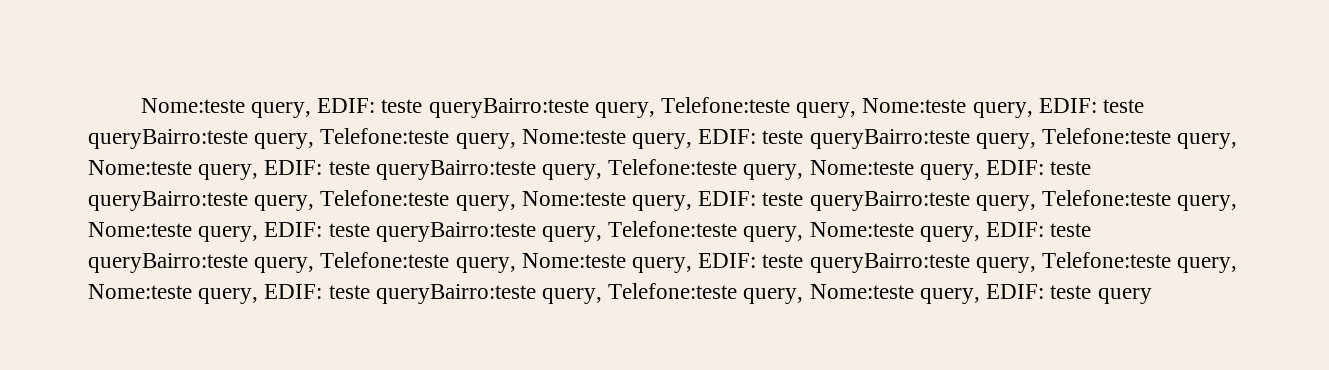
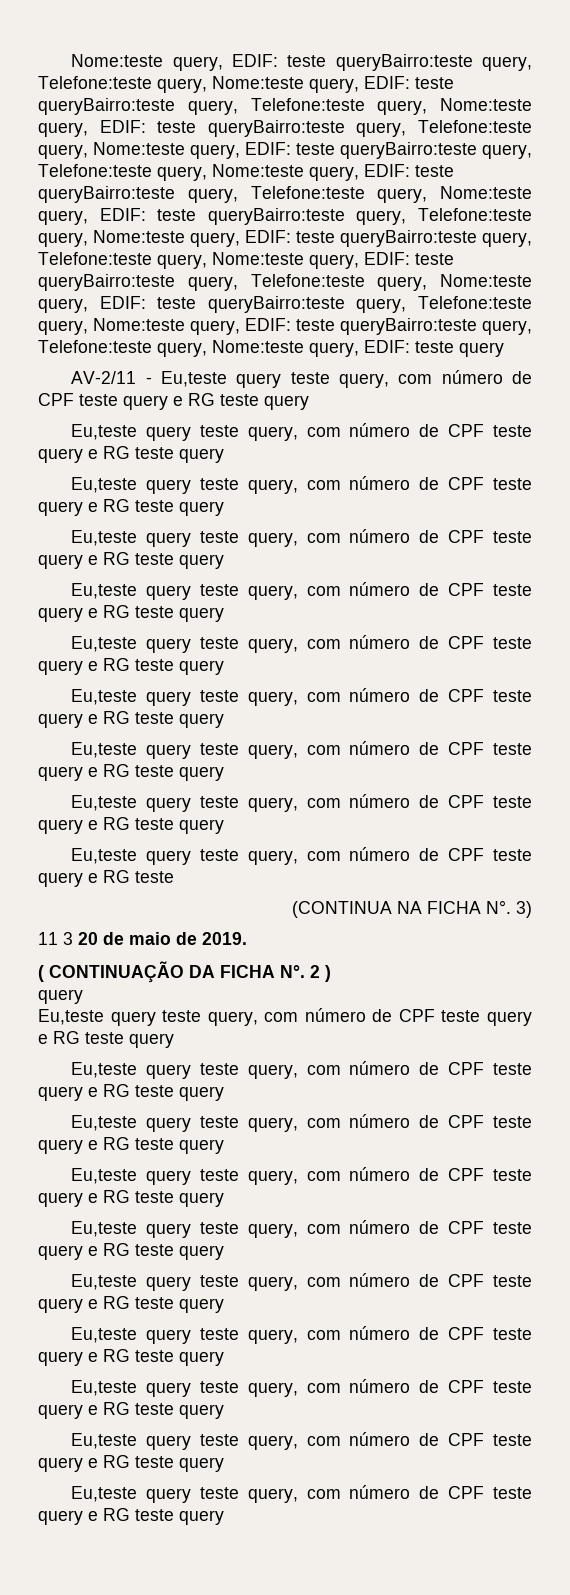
(1152, 296) none -> [71,370,532,388] [38,393,309,410] [71,423,532,441] [38,446,224,463] [71,476,532,494] [38,499,224,516] [71,529,532,547] [38,552,224,569] [71,582,532,600] [38,605,224,622] [71,635,532,653] [38,658,224,675] [71,688,532,706] [38,711,224,728] [71,741,532,759] [38,764,224,781] [71,794,532,812] [38,817,224,834] [71,847,532,865] [38,870,174,887] [292,900,532,918] [38,932,247,945] [38,961,331,983] [38,989,83,1004] [38,1008,532,1026] [38,1031,174,1048] [71,1061,532,1079] [38,1084,224,1101] [71,1114,532,1132] [38,1137,224,1154] [71,1167,532,1185] [38,1190,224,1207] [71,1220,532,1238] [38,1243,224,1260] [71,1273,532,1291] [38,1296,224,1313] [71,1326,532,1344] [38,1349,224,1366] [71,1379,532,1397] [38,1402,224,1419] [71,1432,532,1450] [38,1455,224,1472] [71,1485,532,1503] [38,1508,224,1525] // AV-2/11 - Eu,teste query teste query, com número de CPF teste query e RG teste query // Eu,teste query teste query, com número de CPF teste query e RG teste query // Eu,teste query teste query, com número de CPF teste query e RG teste query // Eu,teste query teste query, com número de CPF teste query e RG teste query // Eu,teste query teste query, com número de CPF teste query e RG teste query // Eu,teste query teste query, com número de CPF teste query e RG teste query // Eu,teste query teste query, com número de CPF teste query e RG teste query // Eu,teste query teste query, com número de CPF teste query e RG teste query // Eu,teste query teste query, com número de CPF teste query e RG teste query // Eu,teste query teste query, com número de CPF teste query e RG teste // (CONTINUA NA FICHA N°. 3) // 11 3 20 de maio de 2019. // ( CONTINUAÇÃO DA FICHA N°. 2 ) // query // Eu,teste query teste query, com número de CPF teste query e RG teste query // Eu,teste query teste query, com número de CPF teste query e RG teste query // Eu,teste query teste query, com número de CPF teste query e RG teste query // Eu,teste query teste query, com número de CPF teste query e RG teste query // Eu,teste query teste query, com número de CPF teste query e RG teste query // Eu,teste query teste query, com número de CPF teste query e RG teste query // Eu,teste query teste query, com número de CPF teste query e RG teste query // Eu,teste query teste query, com número de CPF teste query e RG teste query // Eu,teste query teste query, com número de CPF teste query e RG teste query // Eu,teste query teste query, com número de CPF teste query e RG teste query

